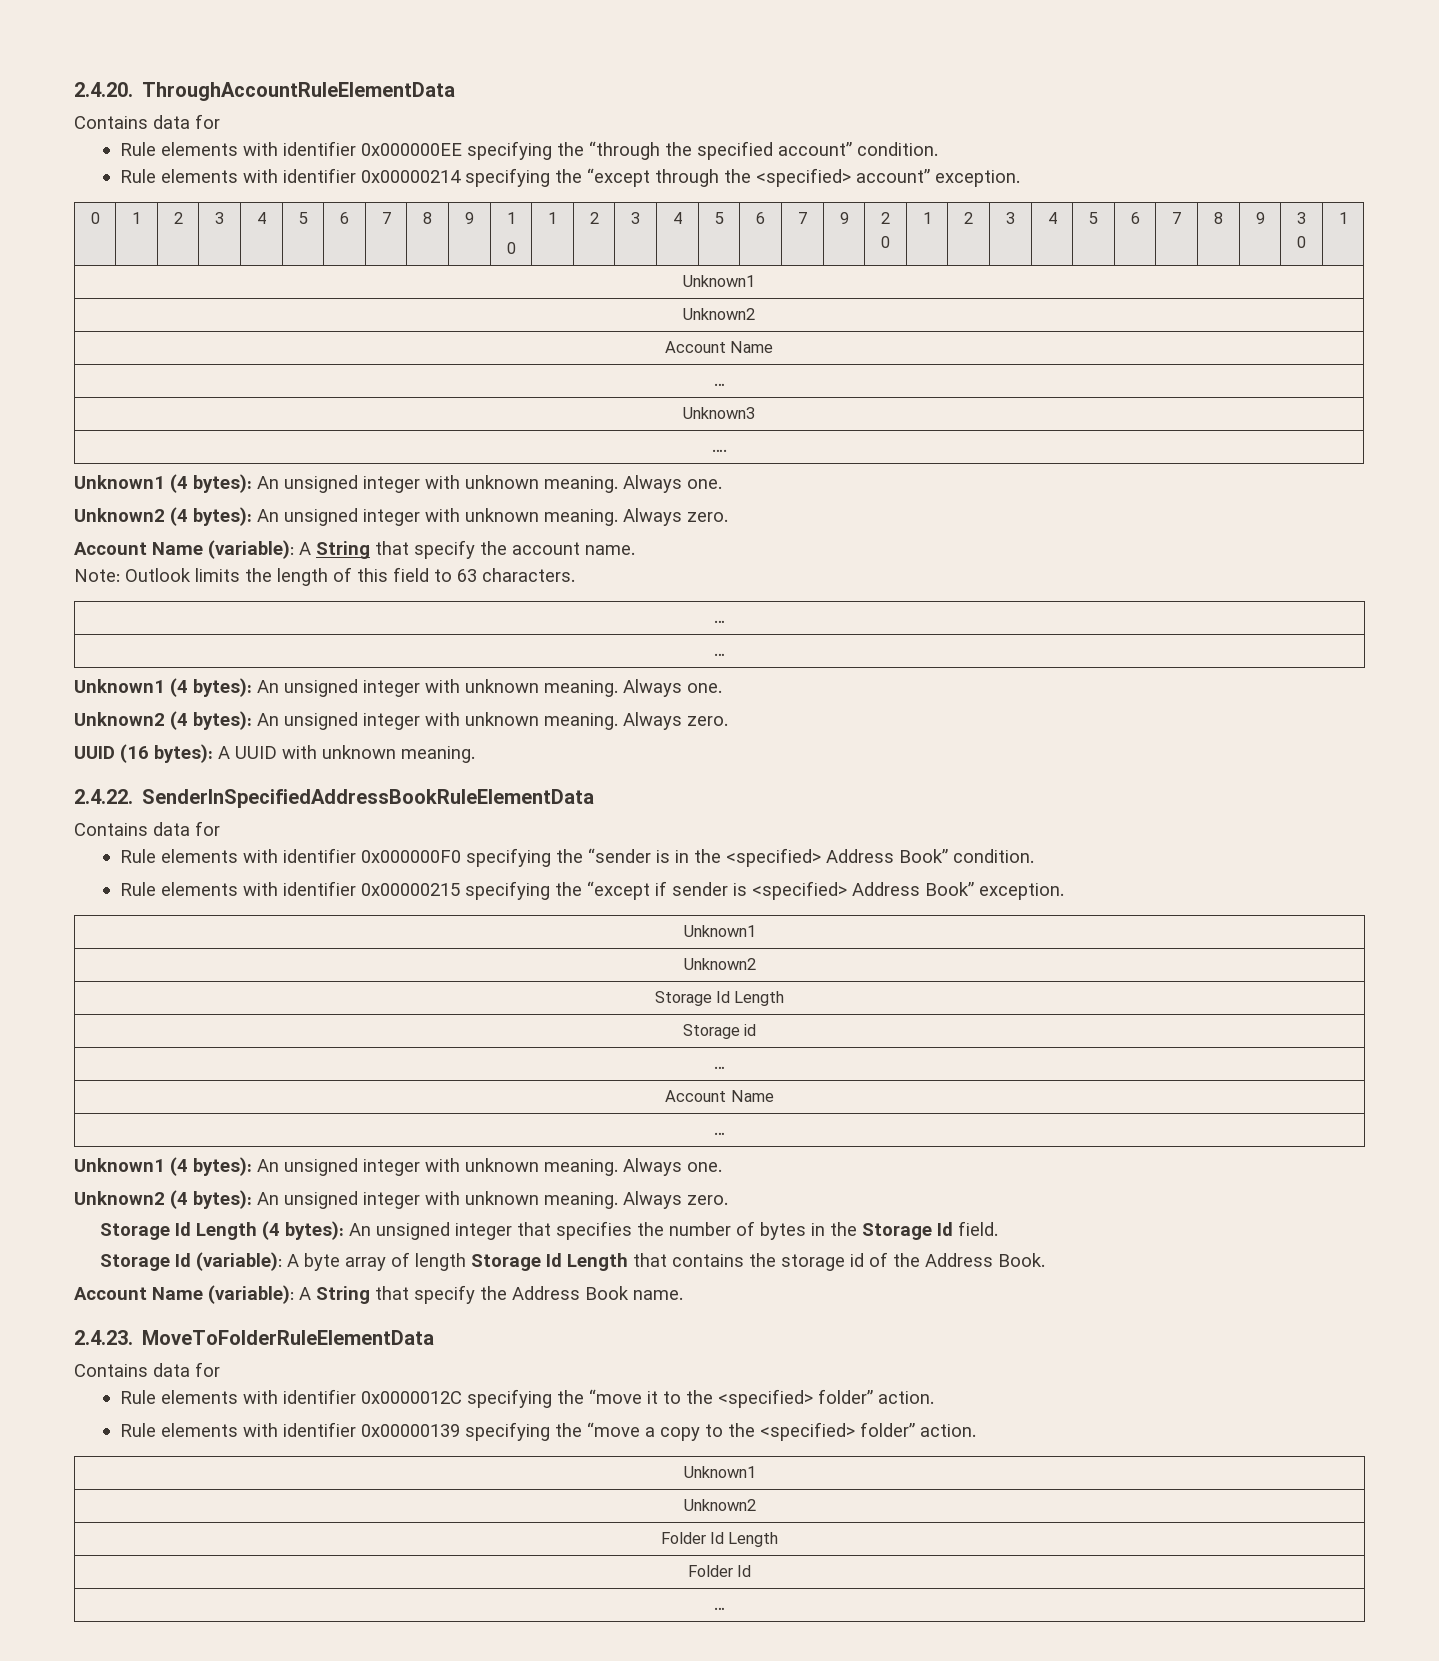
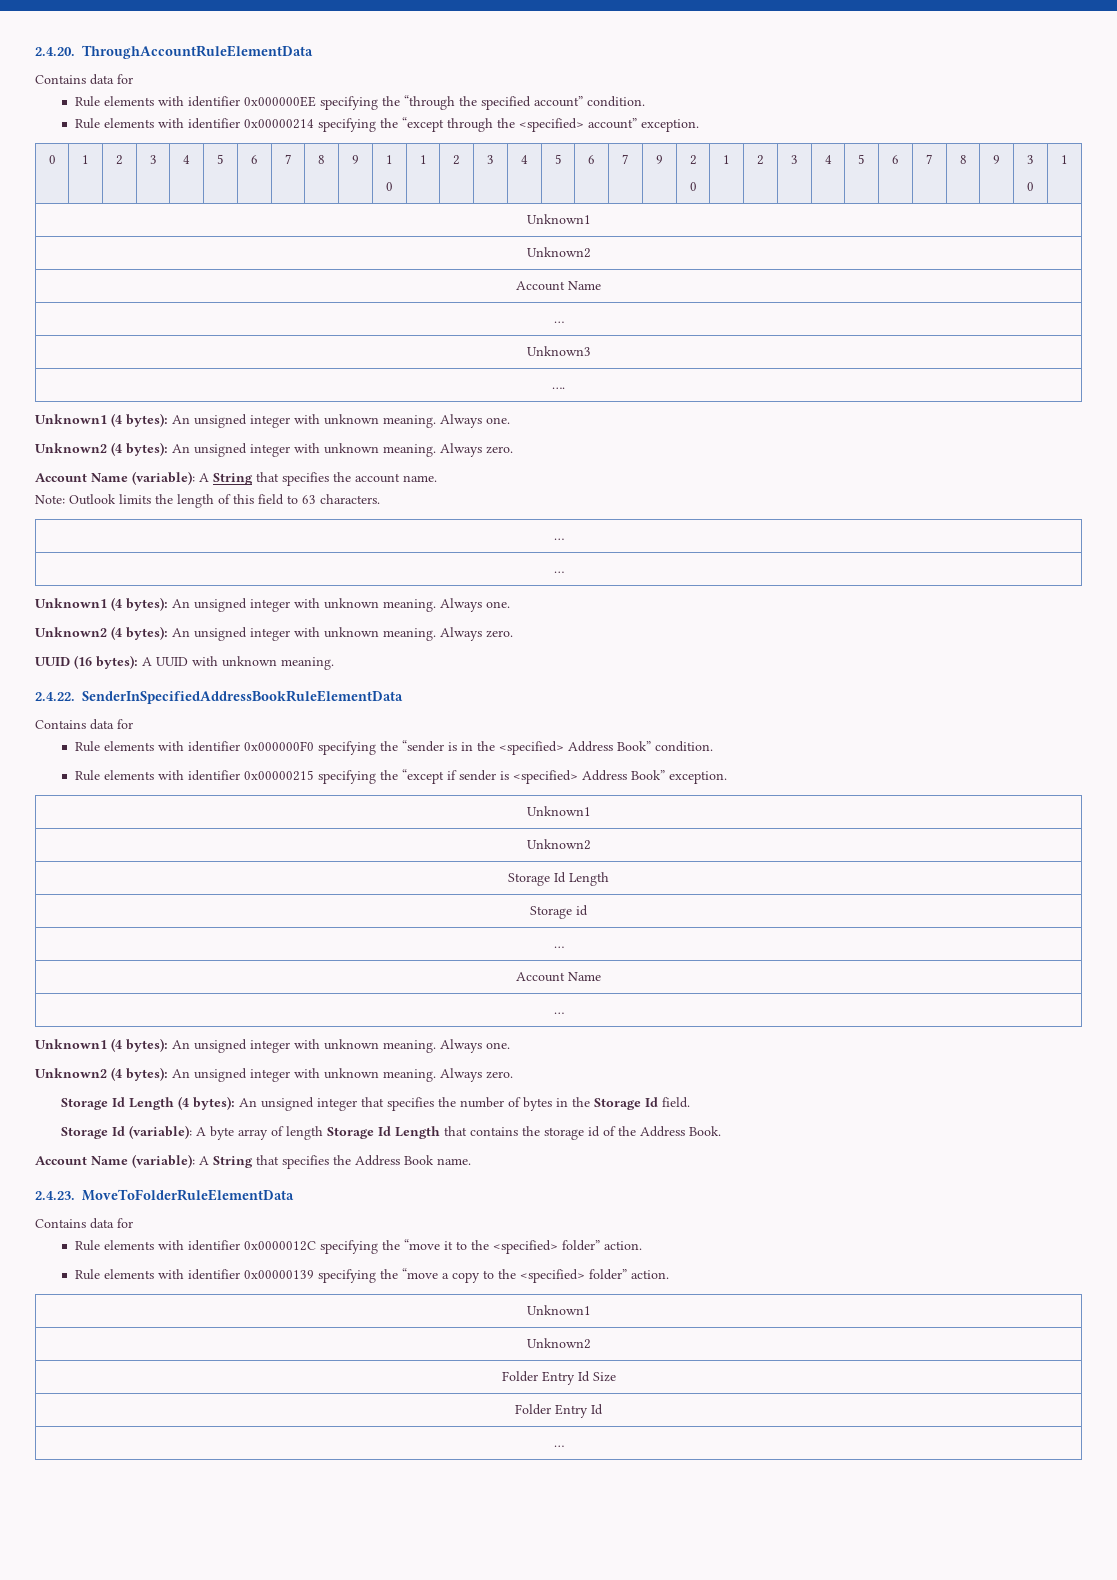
[414,540,475,559] specify -> [282,472,329,486] specifies
[414,1285,475,1304] specify -> [282,1155,329,1169] specifies
[710,1532,779,1547] [687,1565,733,1577] Id Length // Folder -> [541,1371,616,1385] [515,1404,588,1418] Entry Id Size // Folder Entry

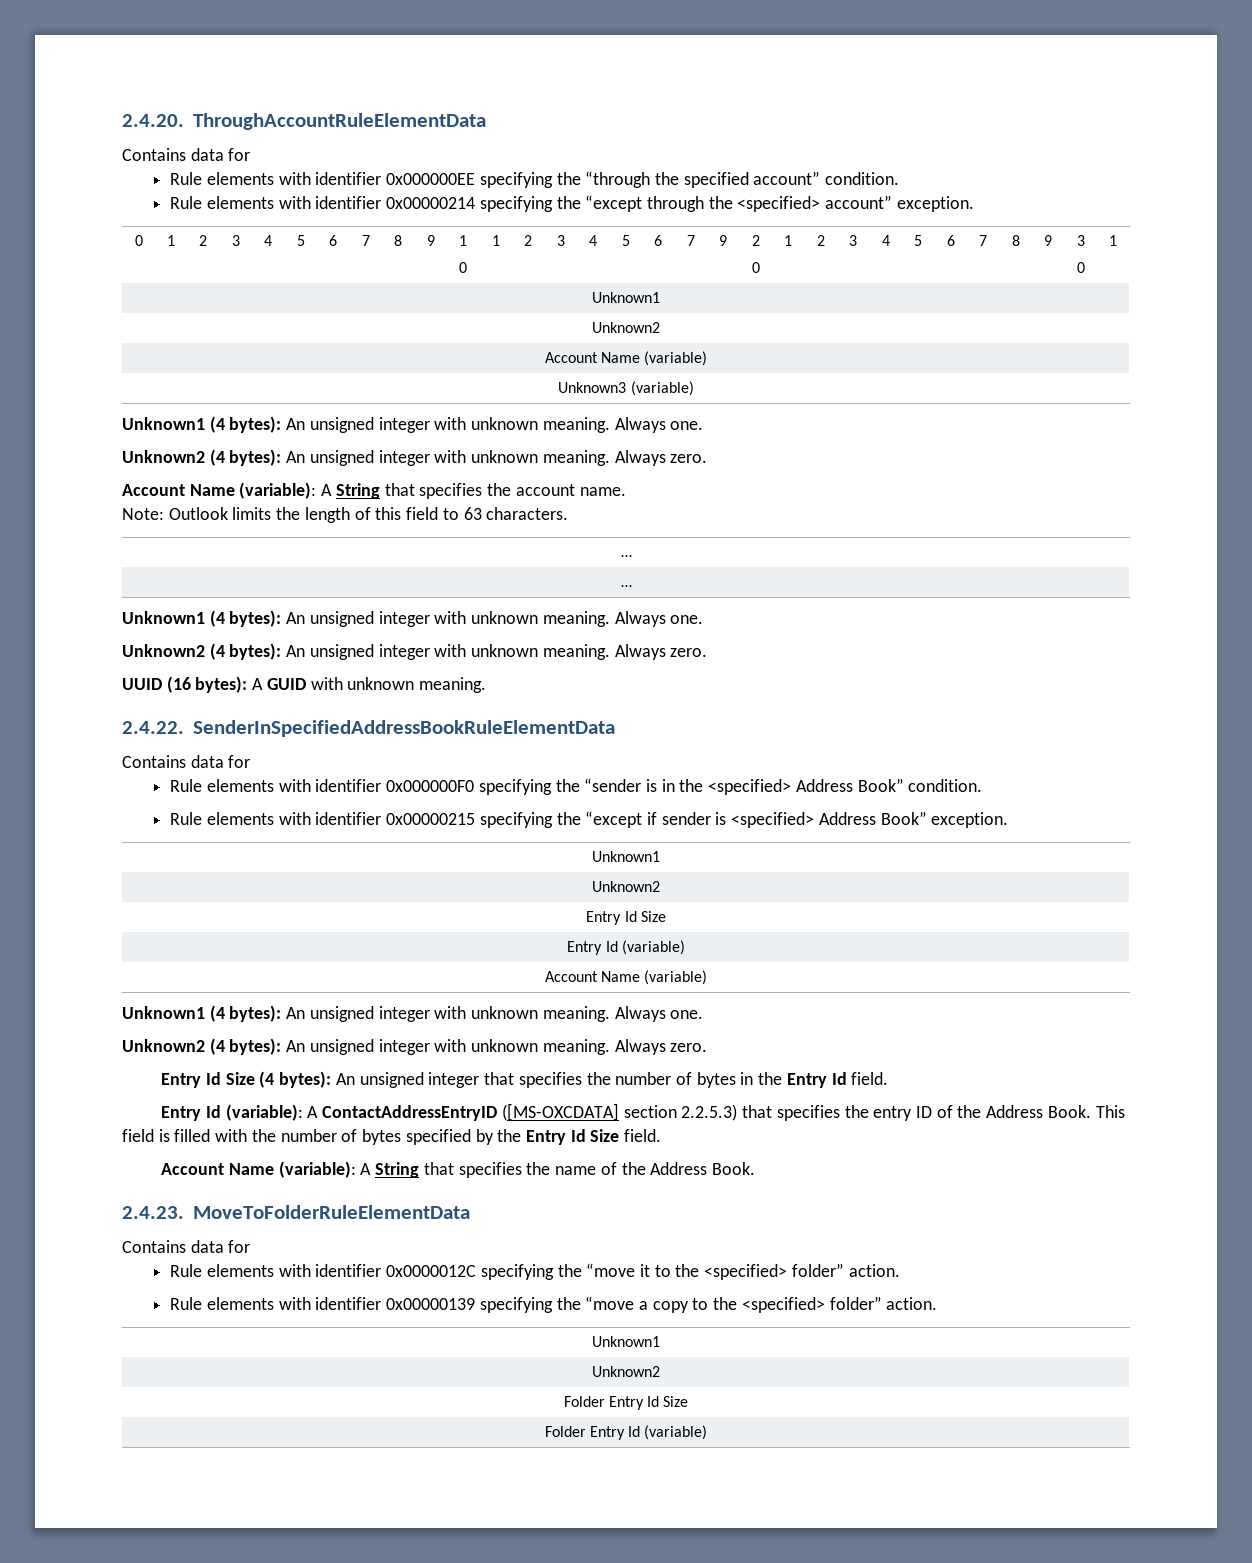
[553,321,564,323] // … -> [644,351,708,366] (variable)
[552,387,565,389] // …. -> [630,381,694,396] (variable)
[156,657,188,666] UUID -> [266,678,306,690] GUID
[508,872,609,886] [530,905,588,919] [553,946,564,948] [516,972,601,982] [553,1012,564,1014] Storage Id Length // Storage id // … // Account Name // … -> [586,911,666,925] [567,940,685,955] [544,970,708,985] Entry Id Size // Entry Id (variable) // Account Name (variable)
[60,1097,174,1110] Storage Id Length -> [161,1072,255,1088] Entry Id Size
[593,1098,641,1110] Storage -> [786,1073,827,1088] Entry
[60,1127,108,1139] Storage -> [161,1106,202,1121] Entry
[209,1126,721,1140] [35,1154,471,1169] byte array of length Storage Id Length that contains the storage id of the Address Book. // Account Name (variable): A String that specifies the Address Book name. -> [322,1103,1125,1121] [122,1129,662,1145] [161,1161,755,1178] ContactAddressEntryID ([MS-OXCDATA] section 2.2.5.3) that specifies the entry ID of the Address Book. This field is filled with the number of bytes specified by the Entry Id Size field. // Account Name (variable): A String that specifies the name of the Address Book.
[553,1445,564,1447] // … -> [644,1425,708,1440] (variable)

